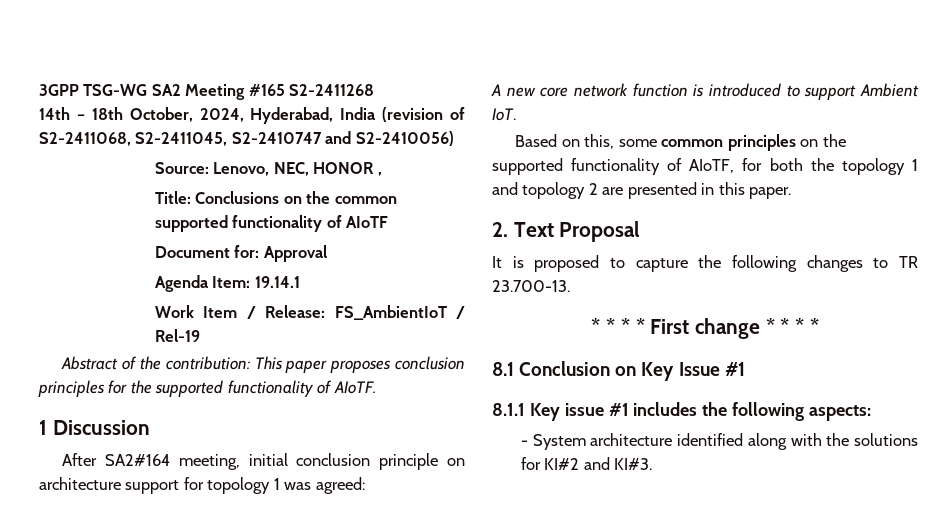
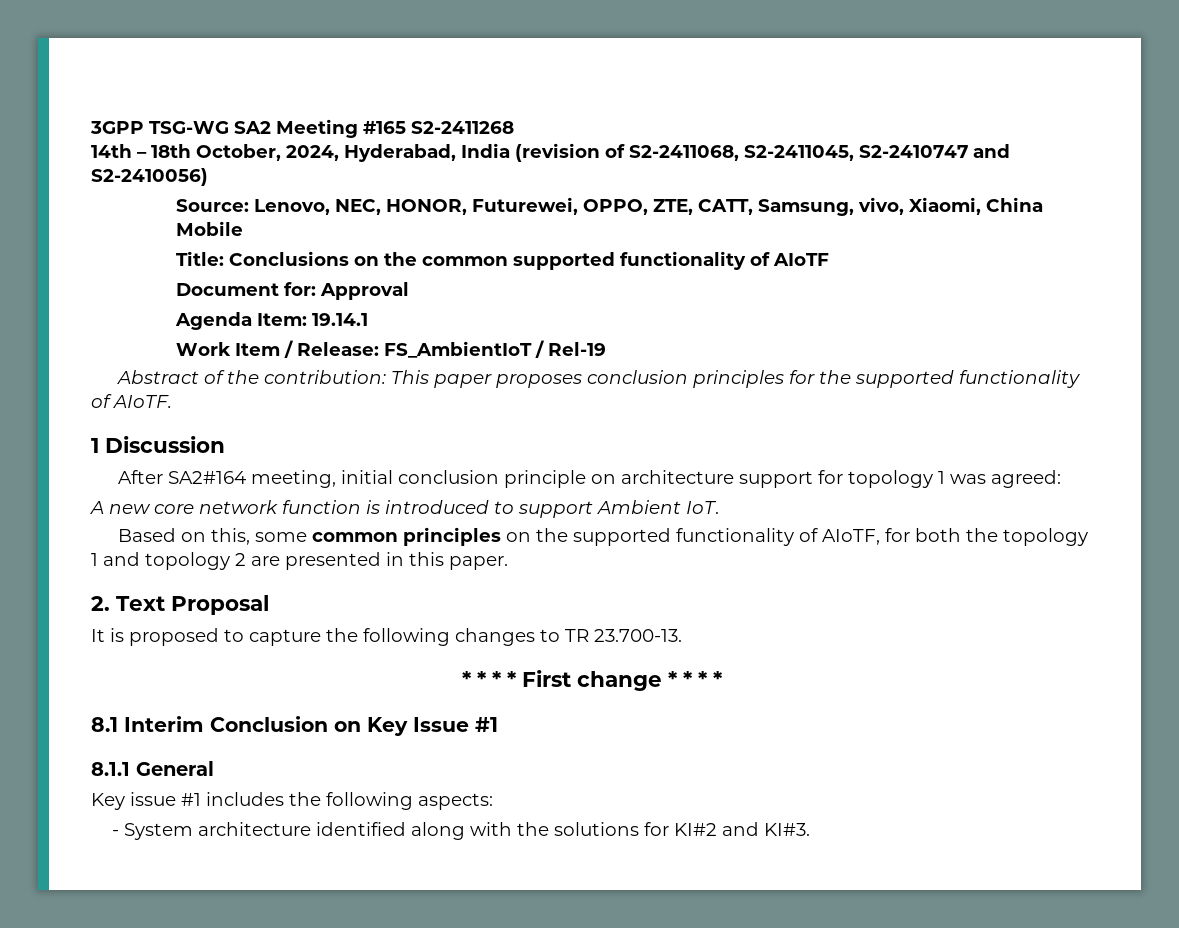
[313,162,382,176] HONOR , -> [385,197,1043,216] [175,221,243,236] HONOR, Futurewei, OPPO, ZTE, CATT, Samsung, vivo, Xiaomi, China Mobile
(514, 369) none -> [124,716,204,732] Interim
(525, 409) none -> [136,761,214,776] General //

